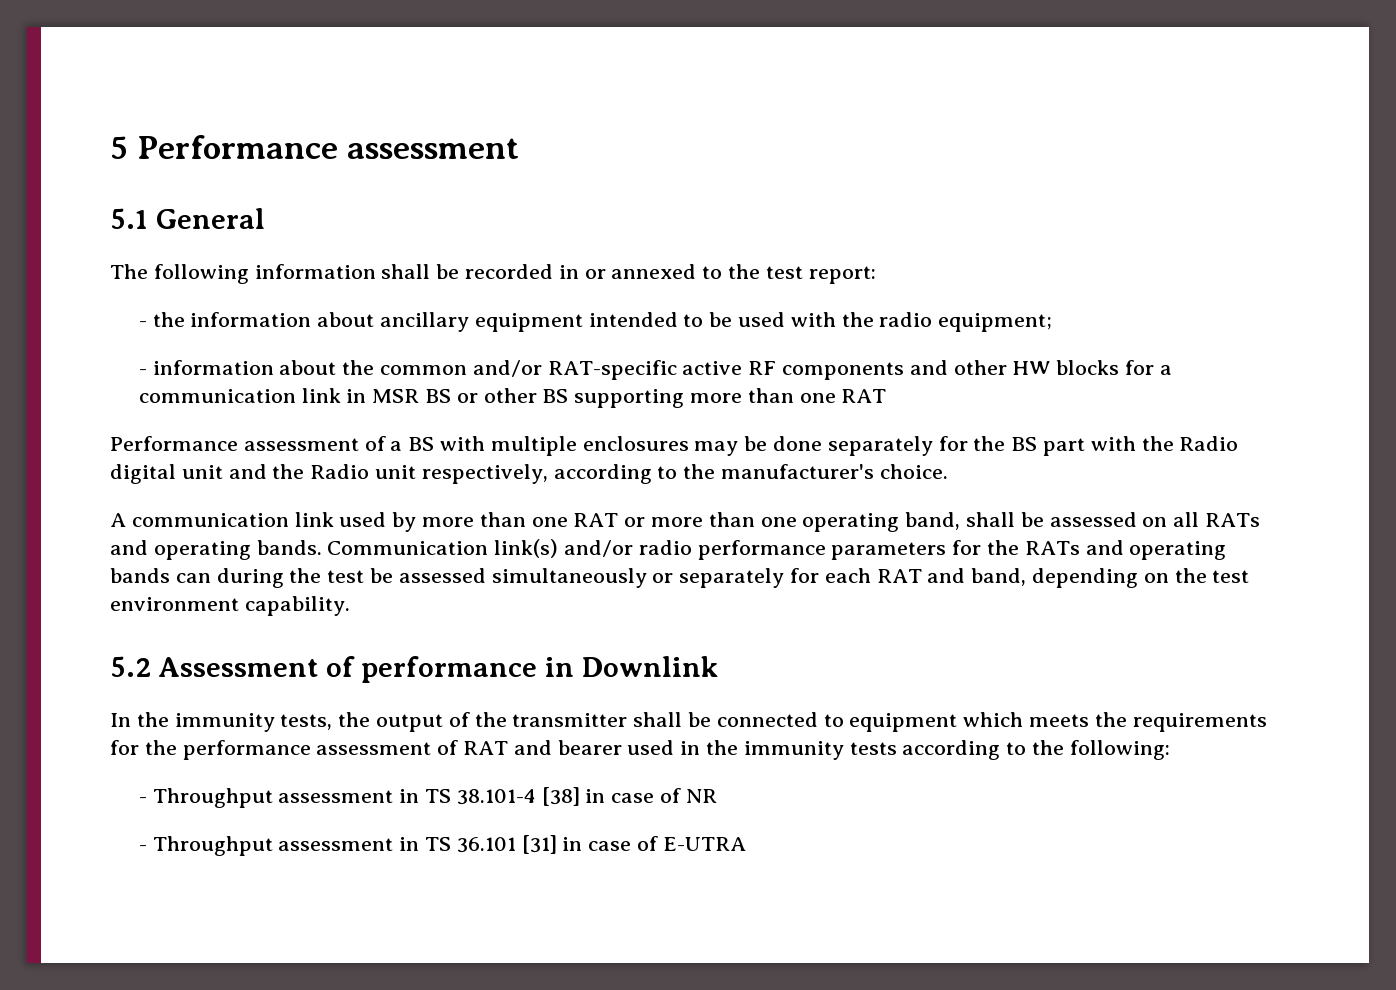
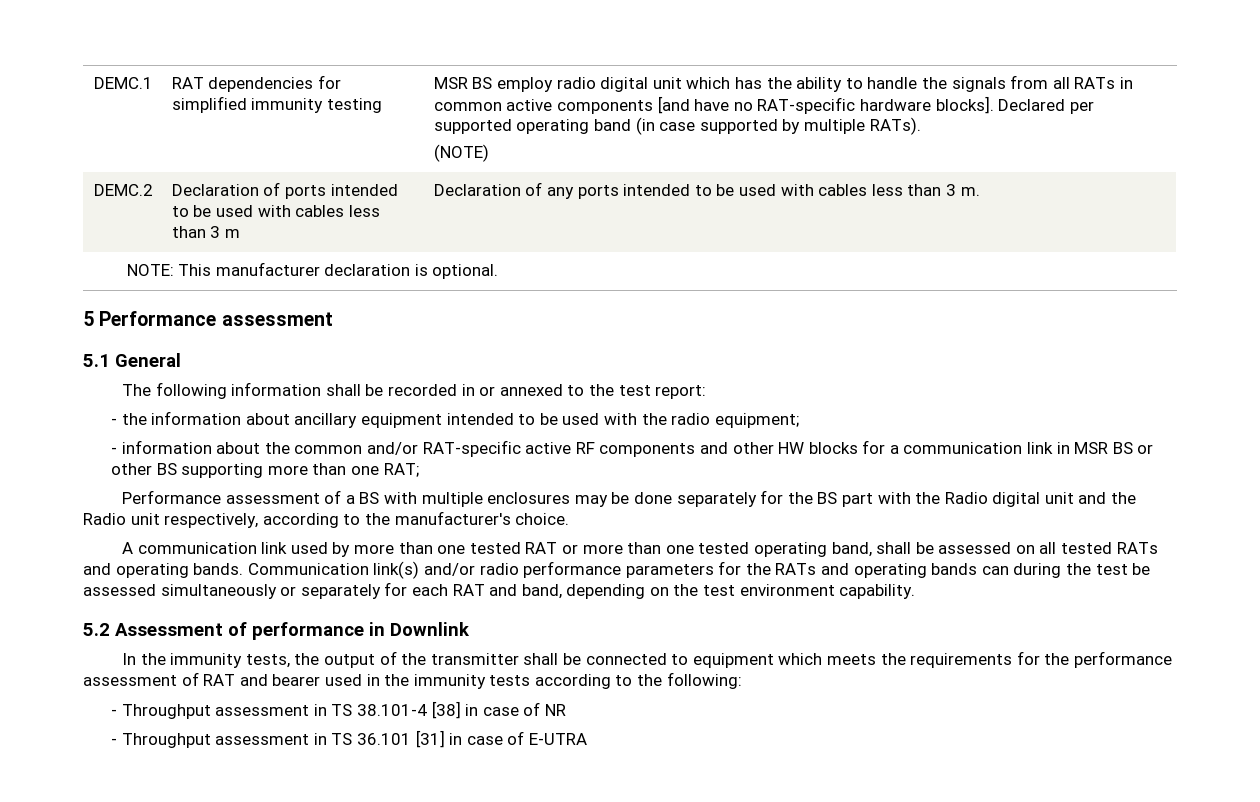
(110, 147) none -> [93,77,153,89] [171,75,342,92] [171,96,383,113] [433,75,1133,92] [433,96,1094,114] [433,117,921,135] [433,144,489,162] [93,184,153,196] [171,182,398,199] [171,205,380,217] [171,226,241,238] [433,182,980,199] [126,262,499,279] DEMC.1 | RAT dependencies for simplified immunity testing | MSR BS employ radio digital unit which has the ability to handle the signals from all RATs in common active components [and have no RAT-specific hardware blocks]. Declared per supported operating band (in case supported by multiple RATs). // (NOTE) // DEMC.2 | Declaration of ports intended to be used with cables less than 3 m | Declaration of any ports intended to be used with cables less than 3 m. // NOTE: This manufacturer declaration is optional. //
[841,389,887,403] RAT -> [383,463,419,477] RAT;
(568, 522) none -> [469,542,521,554] tested
(797, 522) none -> [698,542,750,554] tested
(1200, 519) none -> [1061,542,1113,554] tested

